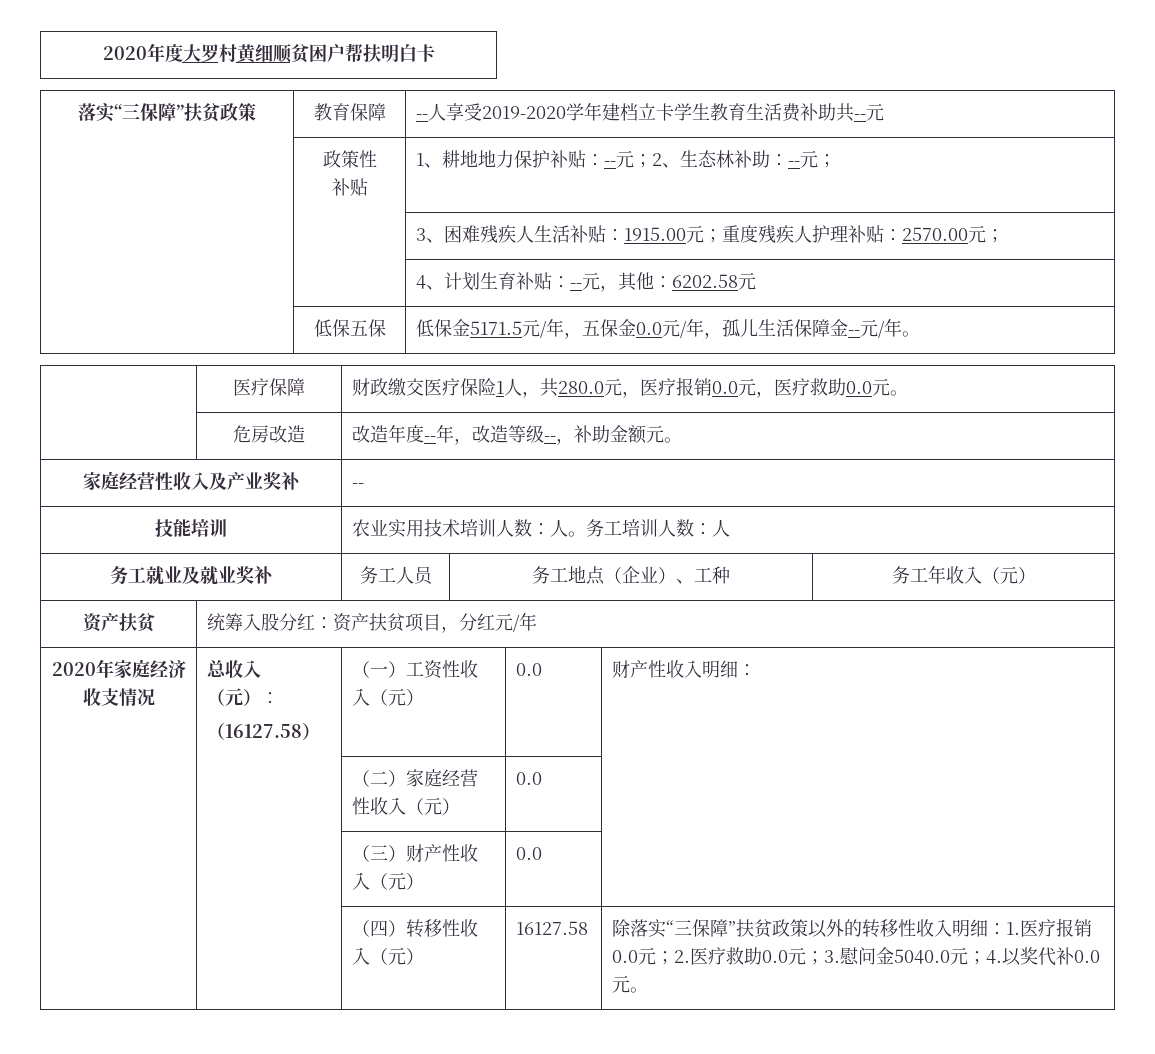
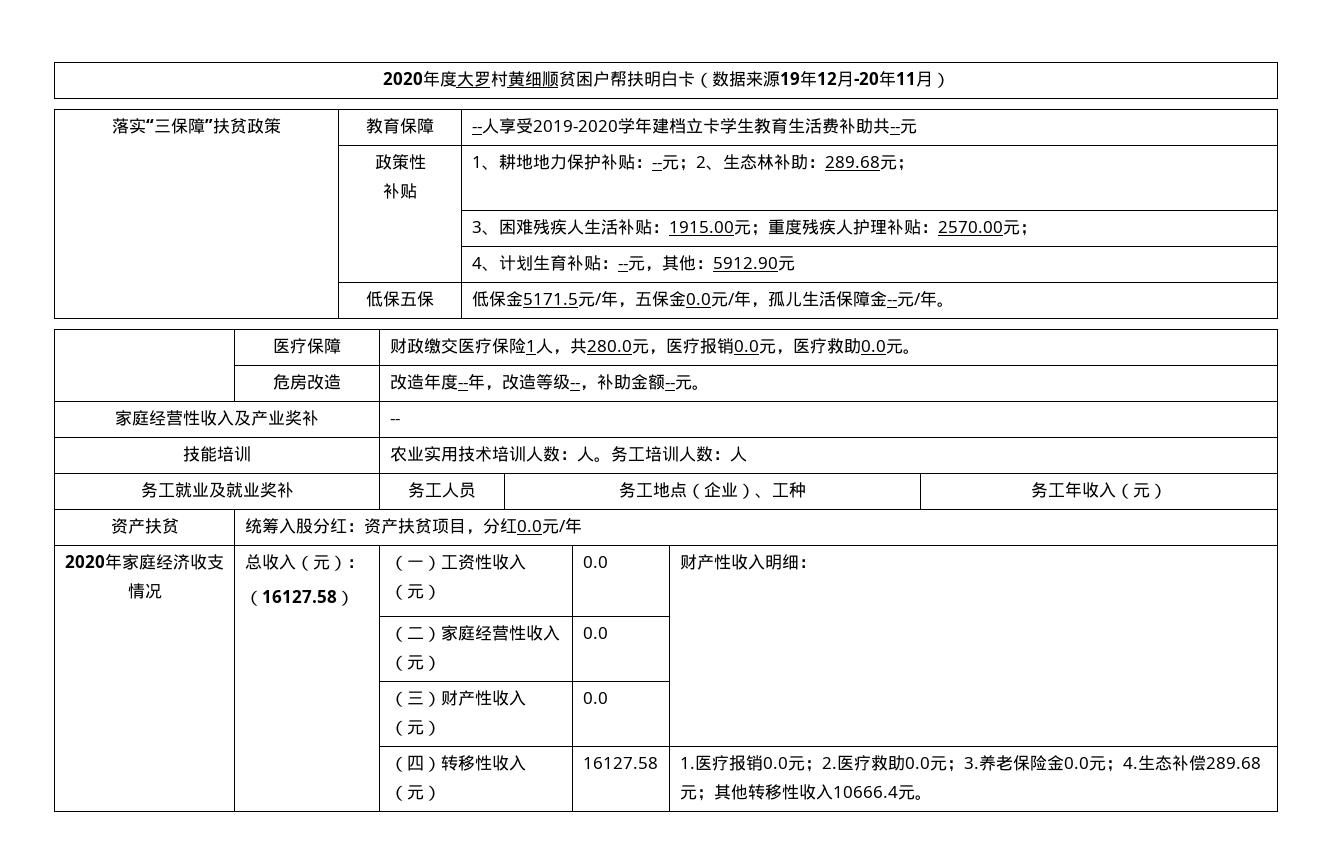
(435, 53) none -> [694,70,950,88] （数据来源19年12月-20年11月）
[788,161,801,166] -- -> [824,156,880,168] 289.68
[672,274,739,288] 6202.58 -> [712,257,778,269] 5912.90
(648, 434) none -> [664,382,675,388] --
(496, 621) none -> [516,520,542,532] 0.0
[612,919,1007,938] 除落实“三保障”扶贫政策以外的转移性收入明细： -> (658, 763) none
[840,947,1101,966] 慰问金5040.0元；4.以奖代补0.0 -> [978,755,1261,772] [679,784,898,801] 养老保险金0.0元；4.生态补偿289.68元；其他转移性收入10666.4

